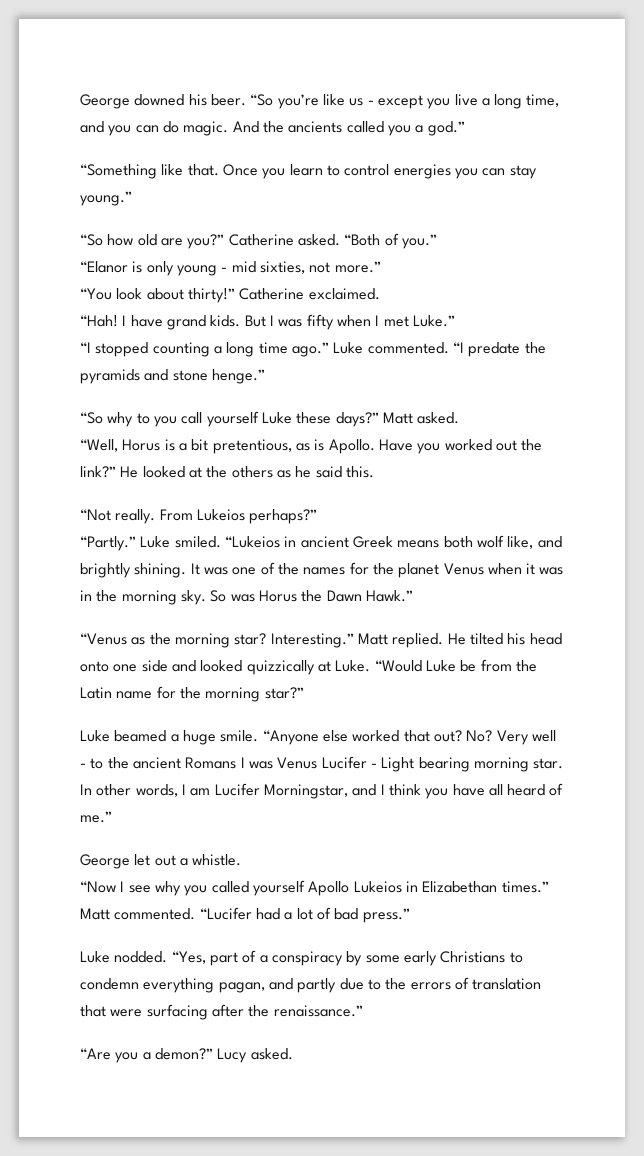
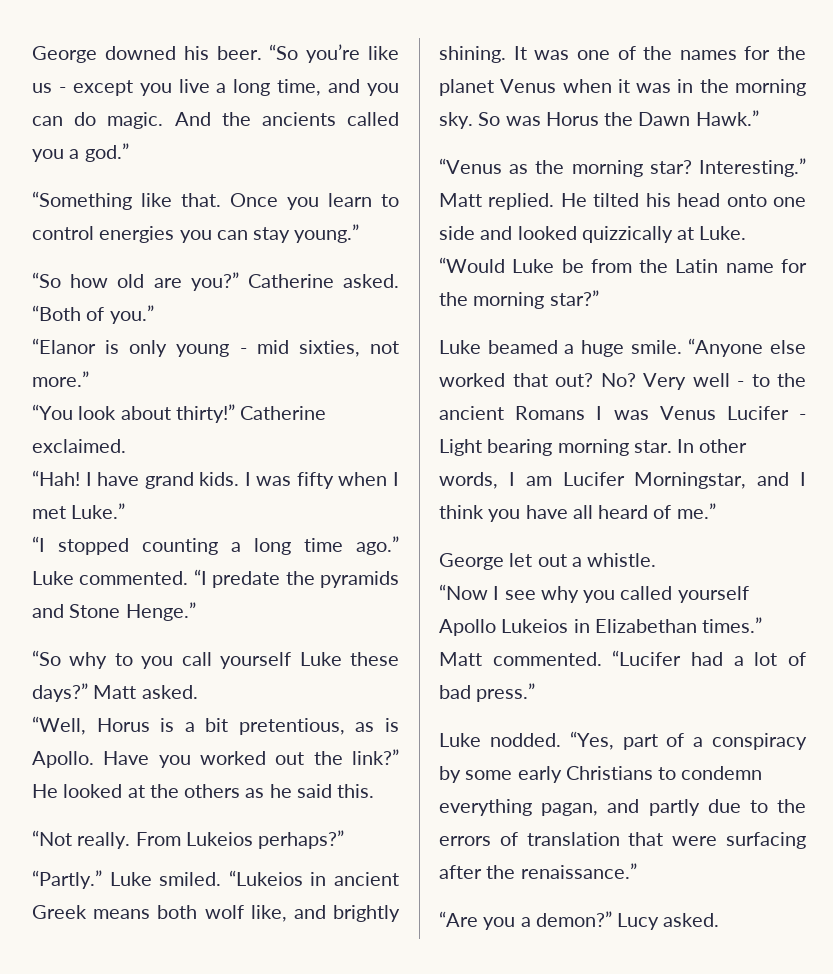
[244,315,266,327] But -> (240, 479) none
[172,369,265,384] stone henge.” -> [69,602,196,621] Stone Henge.”

